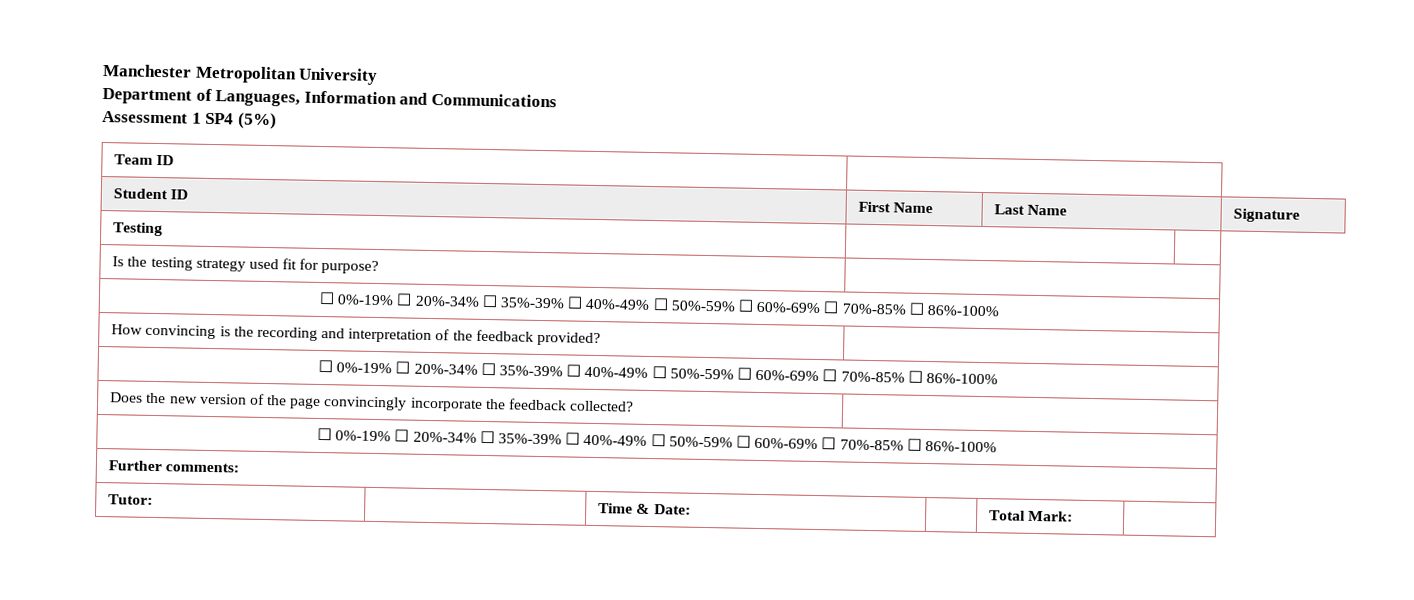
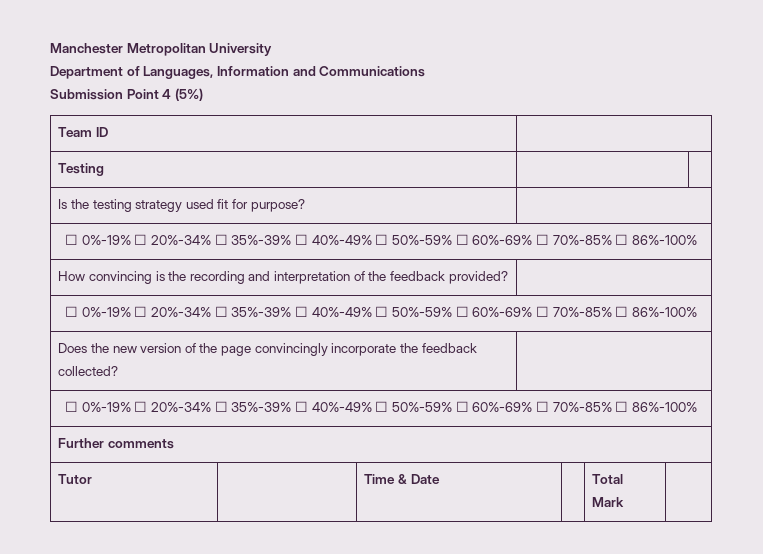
[102,110,235,125] Assessment 1 SP4 -> [50,89,172,100] Submission Point 4
[113,188,189,200] [858,201,934,214] [994,204,1068,216] [1233,208,1301,223] // Student ID | First Name | Last Name | Signature -> (108, 132) none
[165,462,240,473] [108,494,154,505] comments: // Tutor: -> [107,439,174,449] [58,474,93,484] comments // Tutor
[653,504,691,515] Date: -> [410,474,440,484] Date
[1028,510,1074,522] Mark: -> [592,497,625,507] Mark

